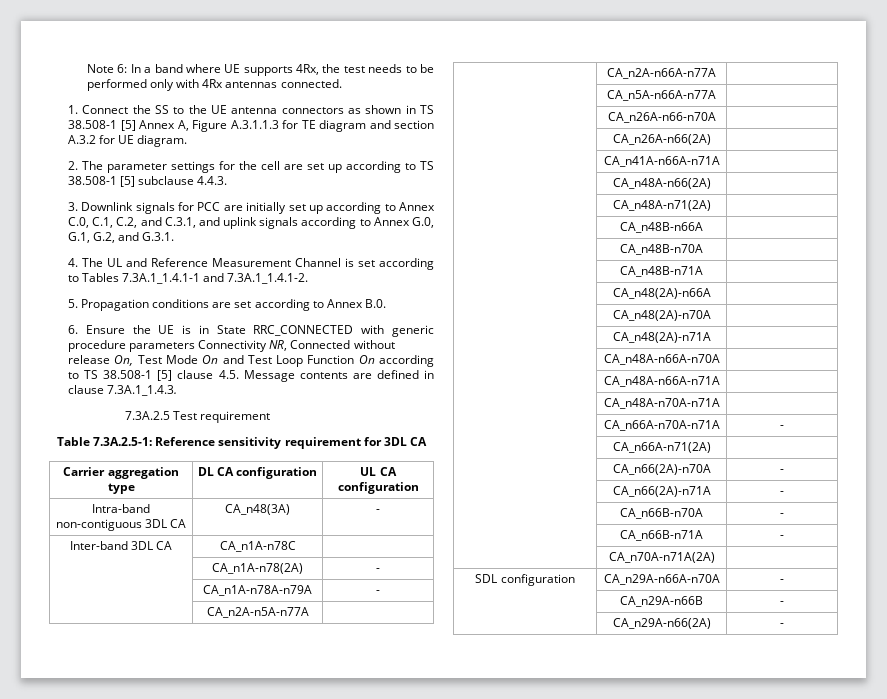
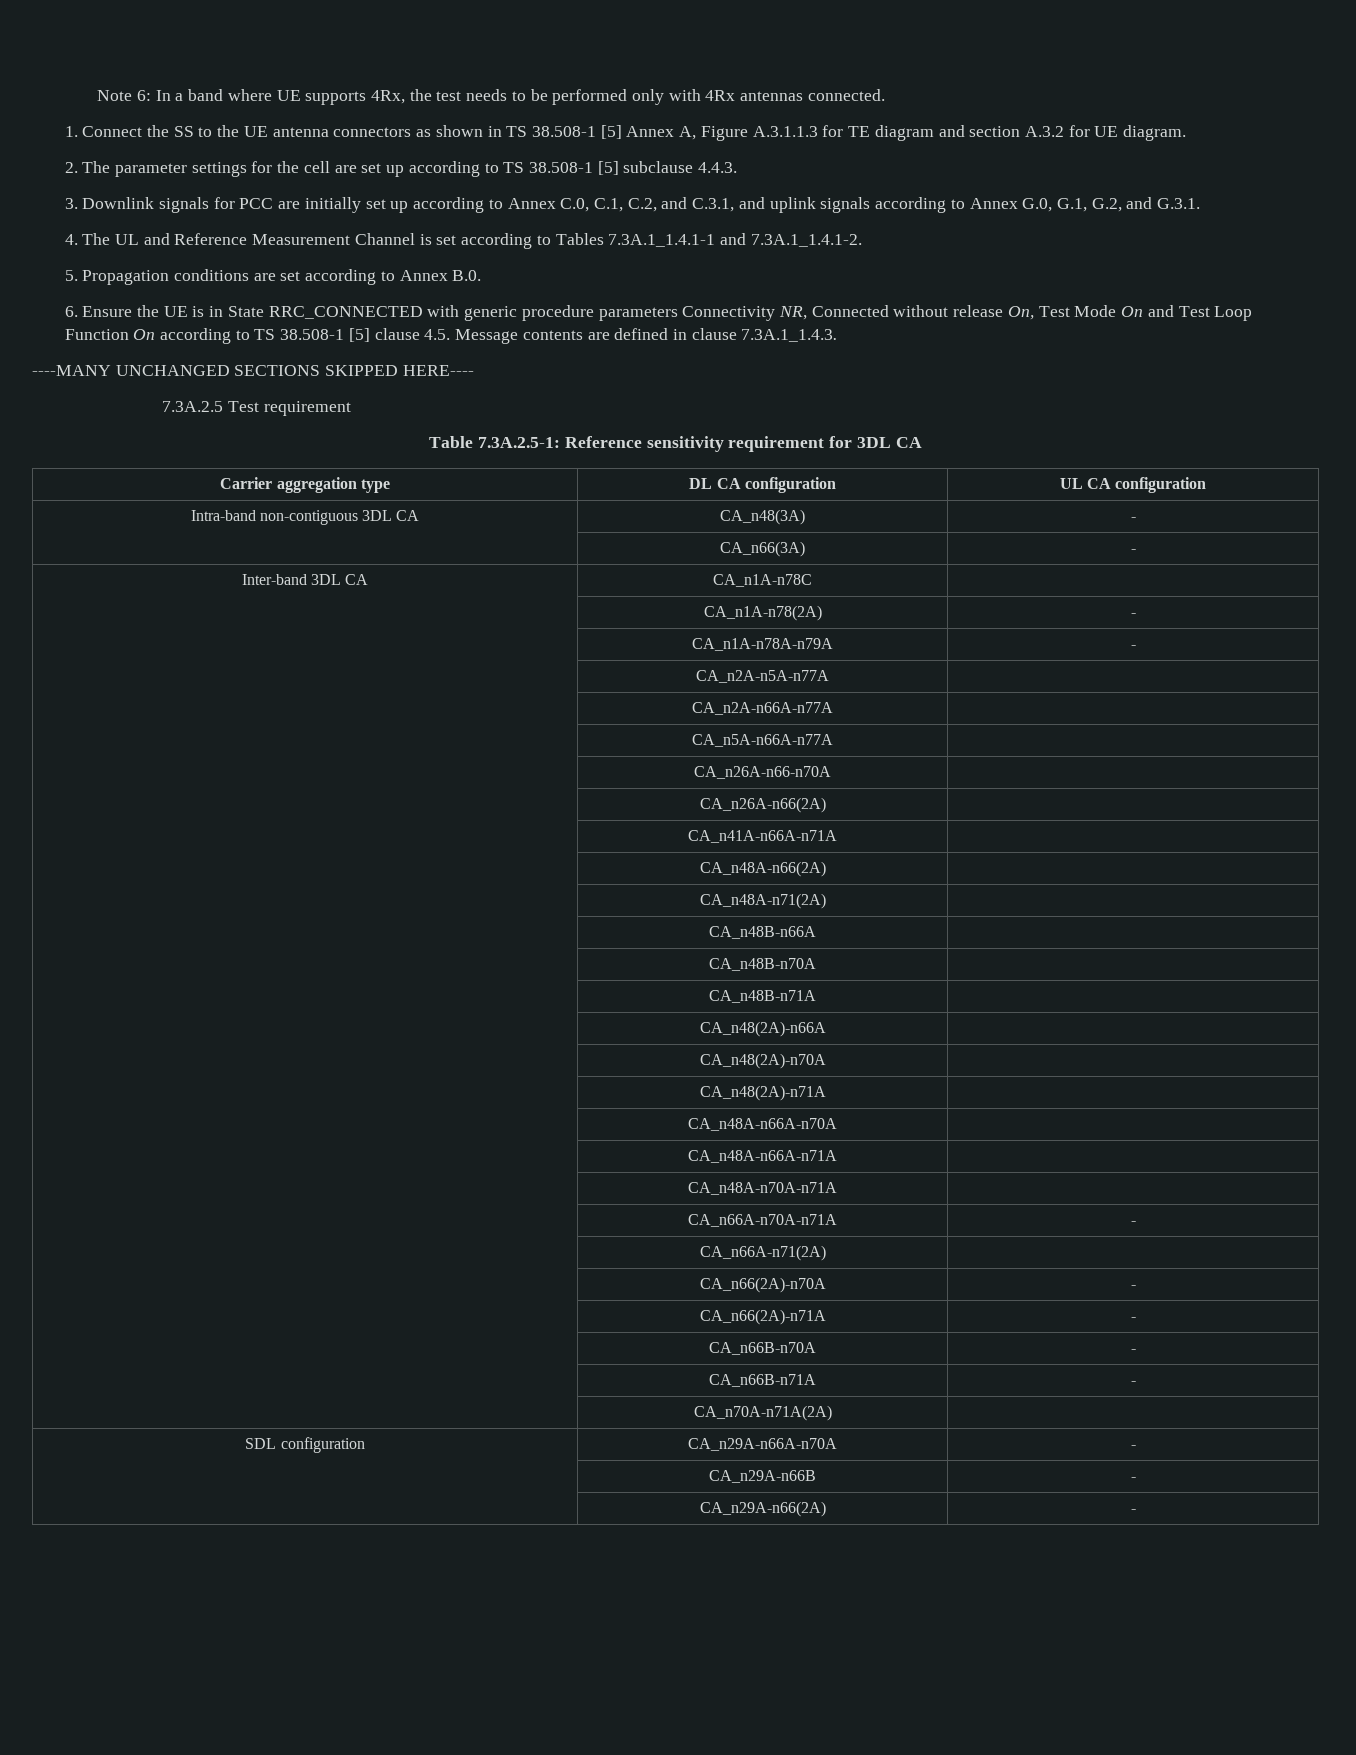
(178, 390) none -> [32,365,474,376] // ----MANY UNCHANGED SECTIONS SKIPPED HERE----
(380, 511) none -> [720,541,805,557] [1130,549,1136,553] // | CA_n66(3A) | -

